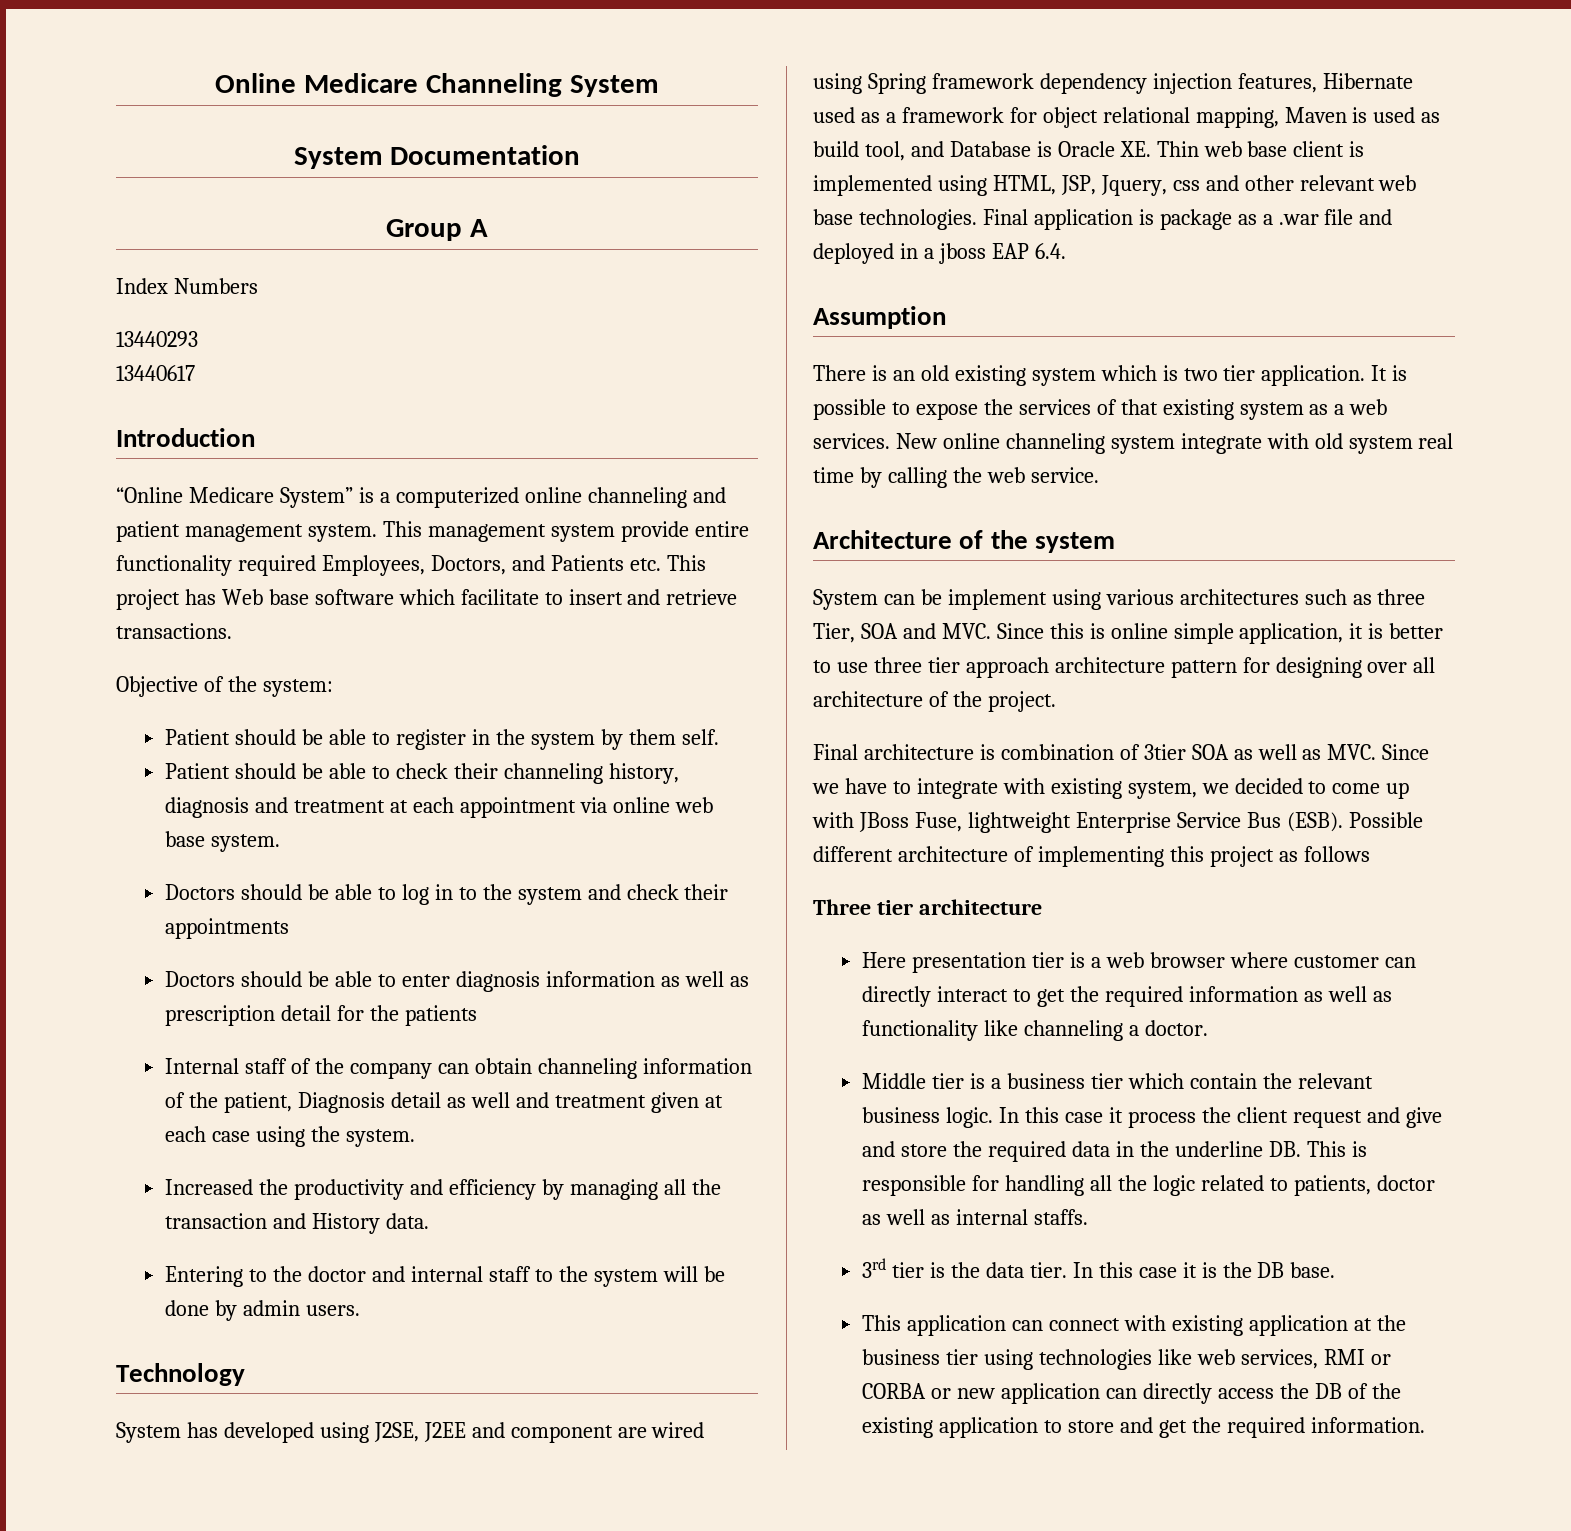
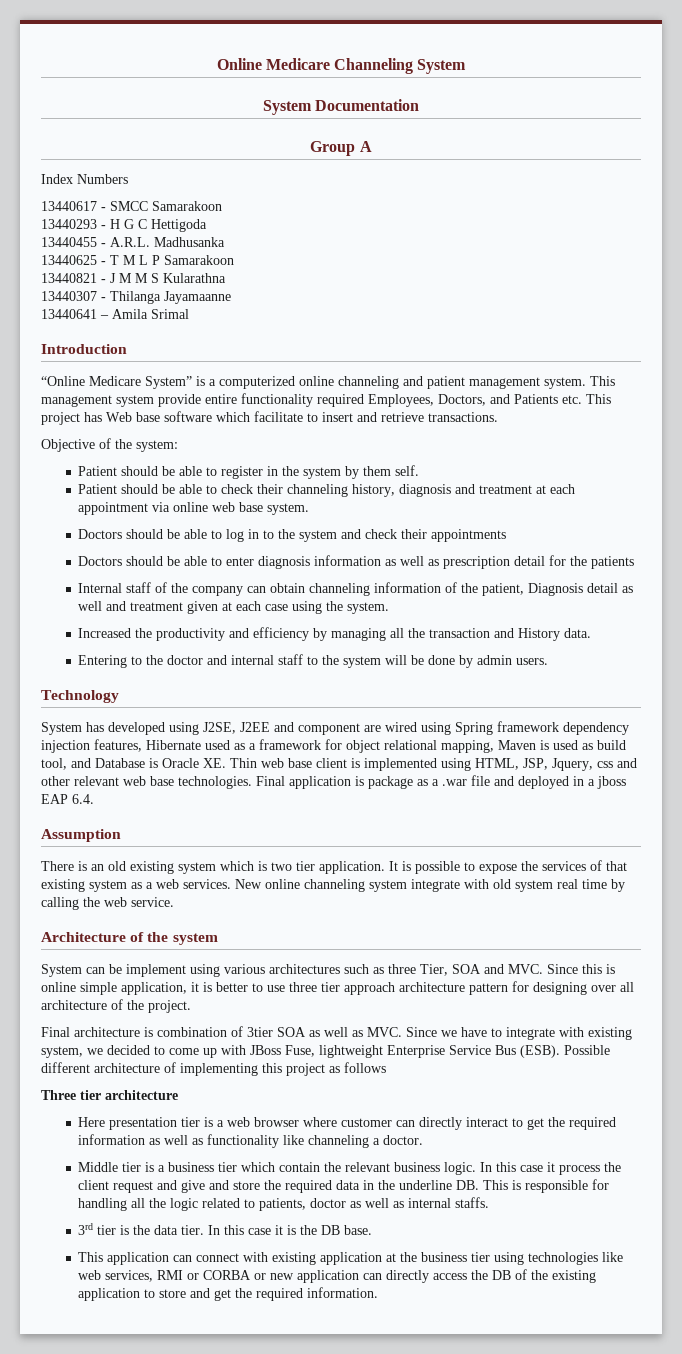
[116,331,198,347] [116,365,195,381] 13440293 // 13440617 -> [41,201,222,211] [41,219,207,232] [41,237,225,247] [41,255,234,265] [41,273,226,283] [41,291,231,304] [41,309,189,319] 13440617 - SMCC Samarakoon // 13440293 - H G C Hettigoda // 13440455 - A.R.L. Madhusanka // 13440625 - T M L P Samarakoon // 13440821 - J M M S Kularathna // 13440307 - Thilanga Jayamaanne // 13440641 – Amila Srimal

